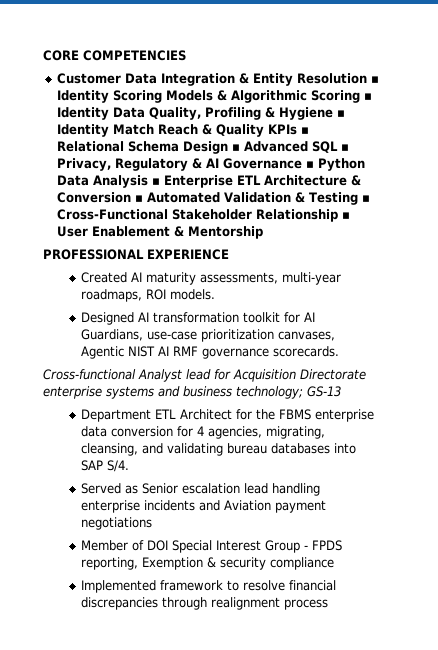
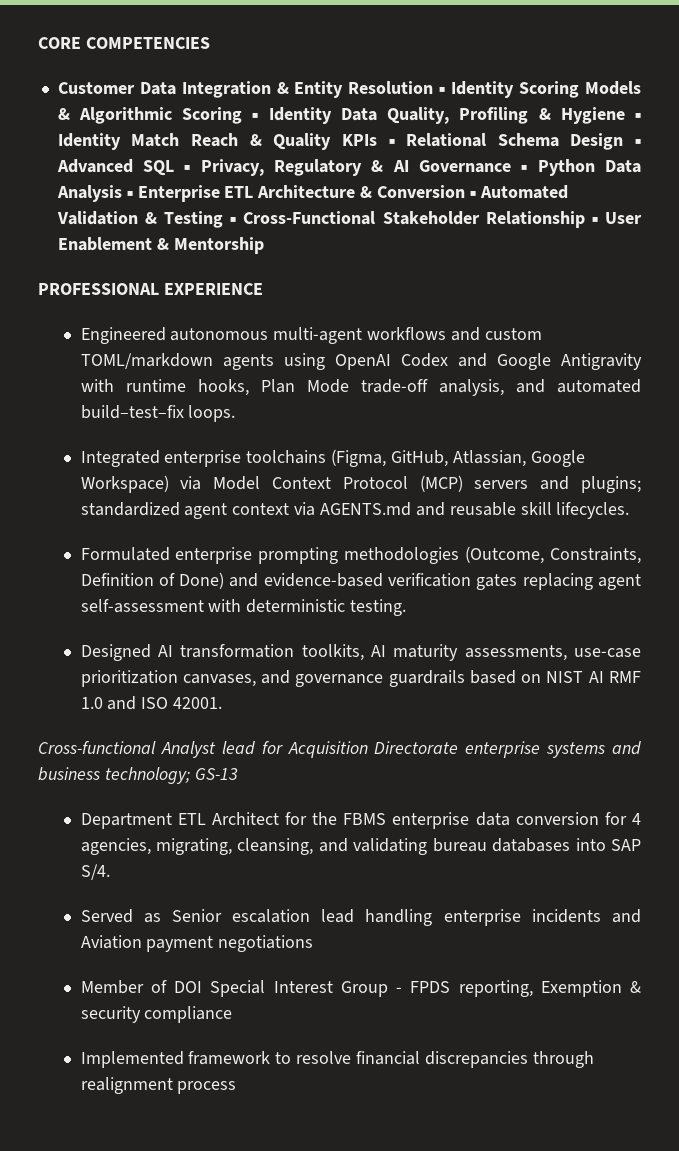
[81,272,342,285] [81,289,216,302] [81,312,316,325] [81,329,336,342] [81,346,340,359] Created AI maturity assessments, multi-year roadmaps, ROI models. // Designed AI transformation toolkit for AI Guardians, use-case prioritization canvases, Agentic NIST AI RMF governance scorecards. -> [80,327,542,344] [80,353,642,370] [80,379,642,396] [80,405,236,422] [80,449,585,467] [80,475,642,493] [80,502,630,519] [80,546,641,564] [80,572,642,590] [80,599,407,616] [80,644,642,661] [80,670,641,687] [80,696,223,710] Engineered autonomous multi-agent workflows and custom TOML/markdown agents using OpenAI Codex and Google Antigravity with runtime hooks, Plan Mode trade-off analysis, and automated build–test–fix loops. // Integrated enterprise toolchains (Figma, GitHub, Atlassian, Google Workspace) via Model Context Protocol (MCP) servers and plugins; standardized agent context via AGENTS.md and reusable skill lifecycles. // Formulated enterprise prompting methodologies (Outcome, Constraints, Definition of Done) and evidence-based verification gates replacing agent self-assessment with deterministic testing. // Designed AI transformation toolkits, AI maturity assessments, use-case prioritization canvases, and governance guardrails based on NIST AI RMF 1.0 and ISO 42001.

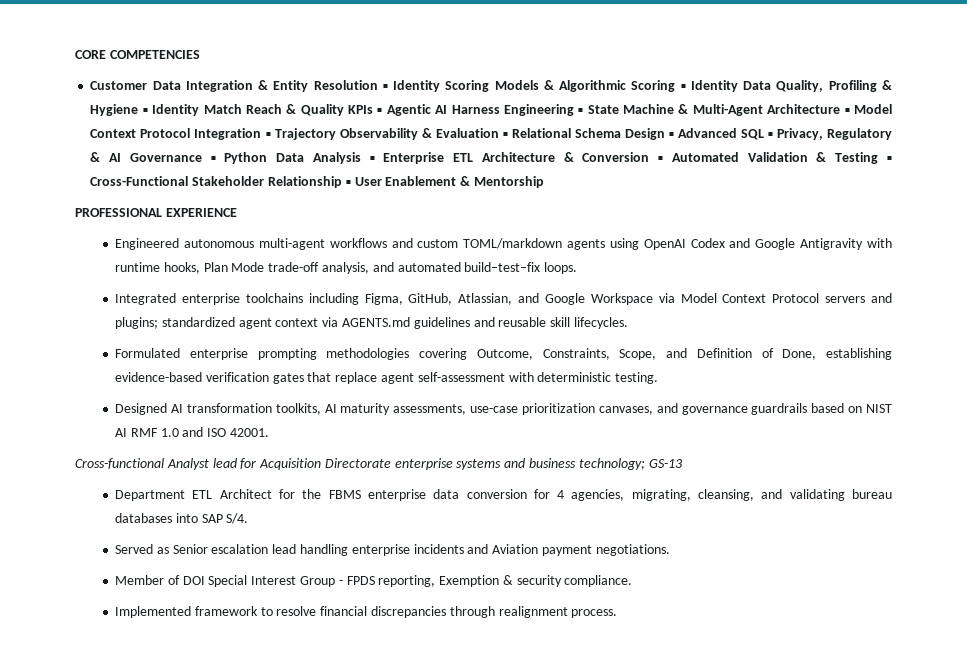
(395, 142) none -> [386,104,892,116] [90,128,508,140] Agentic AI Harness Engineering ▪ State Machine & Multi-Agent Architecture ▪ Model Context Protocol Integration ▪ Trajectory Observability & Evaluation ▪
[331,449,585,467] [80,475,169,493] (Figma, GitHub, Atlassian, Google Workspace) -> [308,293,653,305] including Figma, GitHub, Atlassian, and Google Workspace
[419,475,463,492] (MCP) -> (820, 298) none
(412, 509) none -> [413,317,470,329] guidelines
[465,546,641,564] [80,572,259,589] (Outcome, Constraints, Definition of Done) and -> [419,348,892,360] covering Outcome, Constraints, Scope, and Definition of Done, establishing
[522,573,593,590] replacing -> [307,372,378,384] that replace
[218,935,314,952] negotiations -> [595,544,670,556] negotiations.
[144,1006,233,1023] compliance -> [564,575,633,587] compliance.
[177,1081,237,1094] process -> [571,609,618,618] process.

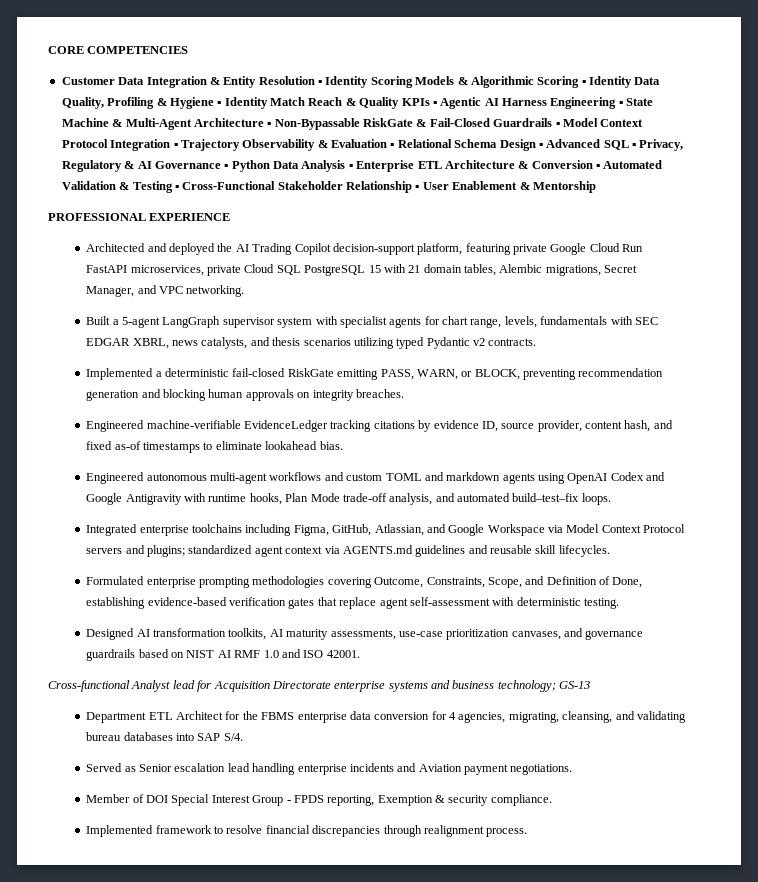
(850, 111) none -> [274,118,560,130] Non-Bypassable RiskGate & Fail-Closed Guardrails ▪
(237, 212) none -> [86,243,644,255] [86,264,638,276] [86,285,245,297] [86,316,658,328] [86,337,537,349] [86,368,664,380] [86,389,404,401] [86,420,673,432] [86,441,343,453] // Architected and deployed the AI Trading Copilot decision-support platform, featuring private Google Cloud Run FastAPI microservices, private Cloud SQL PostgreSQL 15 with 21 domain tables, Alembic migrations, Secret Manager, and VPC networking. // Built a 5-agent LangGraph supervisor system with specialist agents for chart range, levels, fundamentals with SEC EDGAR XBRL, news catalysts, and thesis scenarios utilizing typed Pydantic v2 contracts. // Implemented a deterministic fail-closed RiskGate emitting PASS, WARN, or BLOCK, preventing recommendation generation and blocking human approvals on integrity breaches. // Engineered machine-verifiable EvidenceLedger tracking citations by evidence ID, source provider, content hash, and fixed as-of timestamps to eliminate lookahead bias.
[463,238,563,249] TOML/markdown -> [385,472,501,481] TOML and markdown

